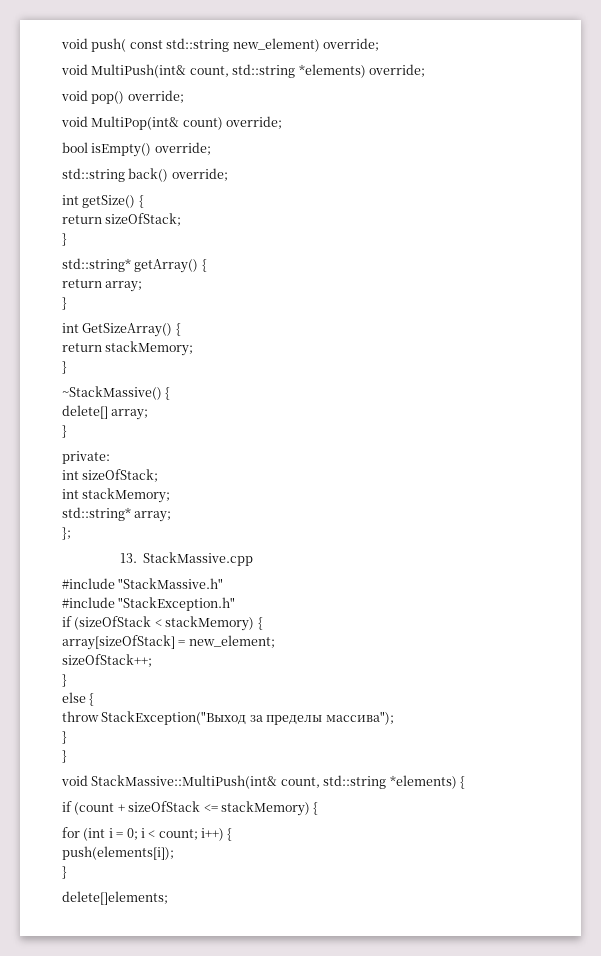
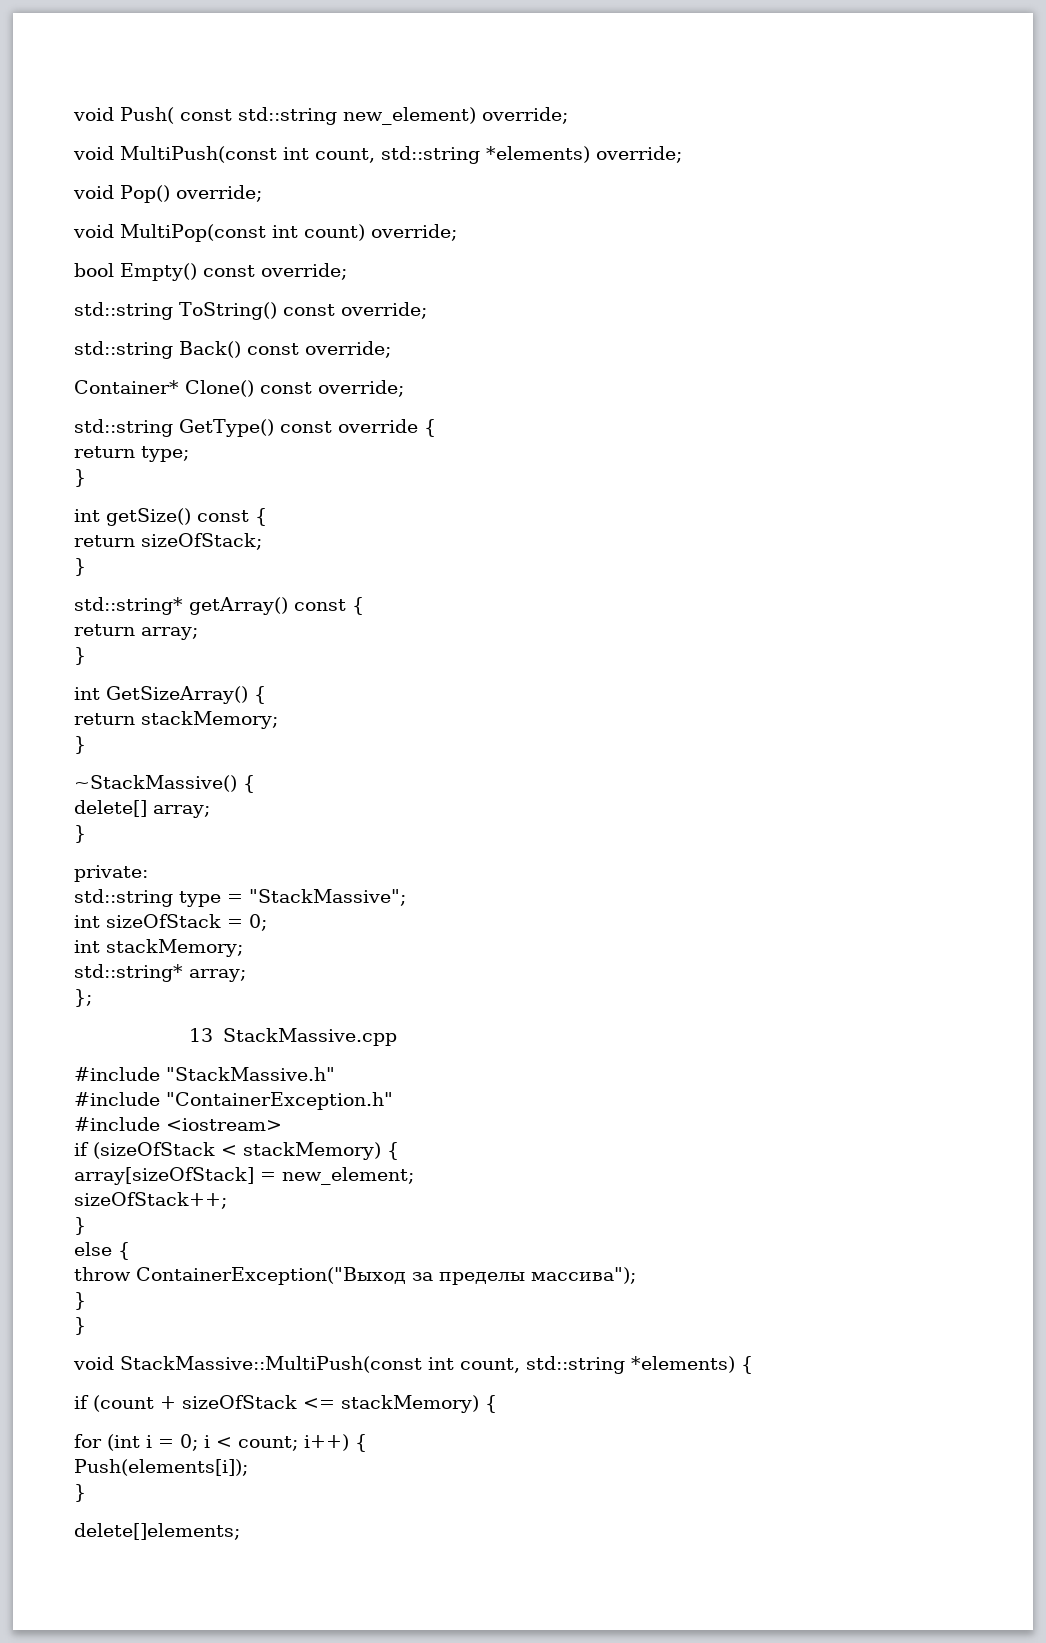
[61,38,127,52] void push( -> [73,107,174,124] void Push(
[91,64,187,78] MultiPush(int& -> [120,146,309,163] MultiPush(const int
[91,90,184,104] [61,116,180,130] pop() override; // void MultiPop(int& -> [120,185,262,203] [73,224,298,242] Pop() override; // void MultiPop(const int
[91,142,211,157] [62,168,228,182] isEmpty() override; // std::string back() override; -> [120,263,347,281] [74,302,427,320] [74,341,391,359] [74,380,404,397] [74,419,436,437] [74,446,189,462] [74,469,86,487] Empty() const override; // std::string ToString() const override; // std::string Back() const override; // Container* Clone() const override; // std::string GetType() const override { // return type; // }
(136, 201) none -> [197,510,249,522] const
(199, 266) none -> [294,599,346,611] const
[62,469,159,482] int sizeOfStack; -> [74,889,406,907] [74,914,267,931] std::string type = "StackMassive"; // int sizeOfStack = 0;
[119,553,137,563] 13. -> [189,1028,214,1042] 13
[118,597,236,611] "StackException.h" -> [166,1092,393,1110] [74,1117,282,1131] "ContainerException.h" // #include <iostream>
[101,711,247,725] StackException("Выход -> [136,1267,406,1285] ContainerException("Выход
[91,775,278,789] StackMassive::MultiPush(int& -> [120,1356,454,1373] StackMassive::MultiPush(const int
[62,846,174,860] push(elements[i]); -> [74,1459,248,1476] Push(elements[i]);

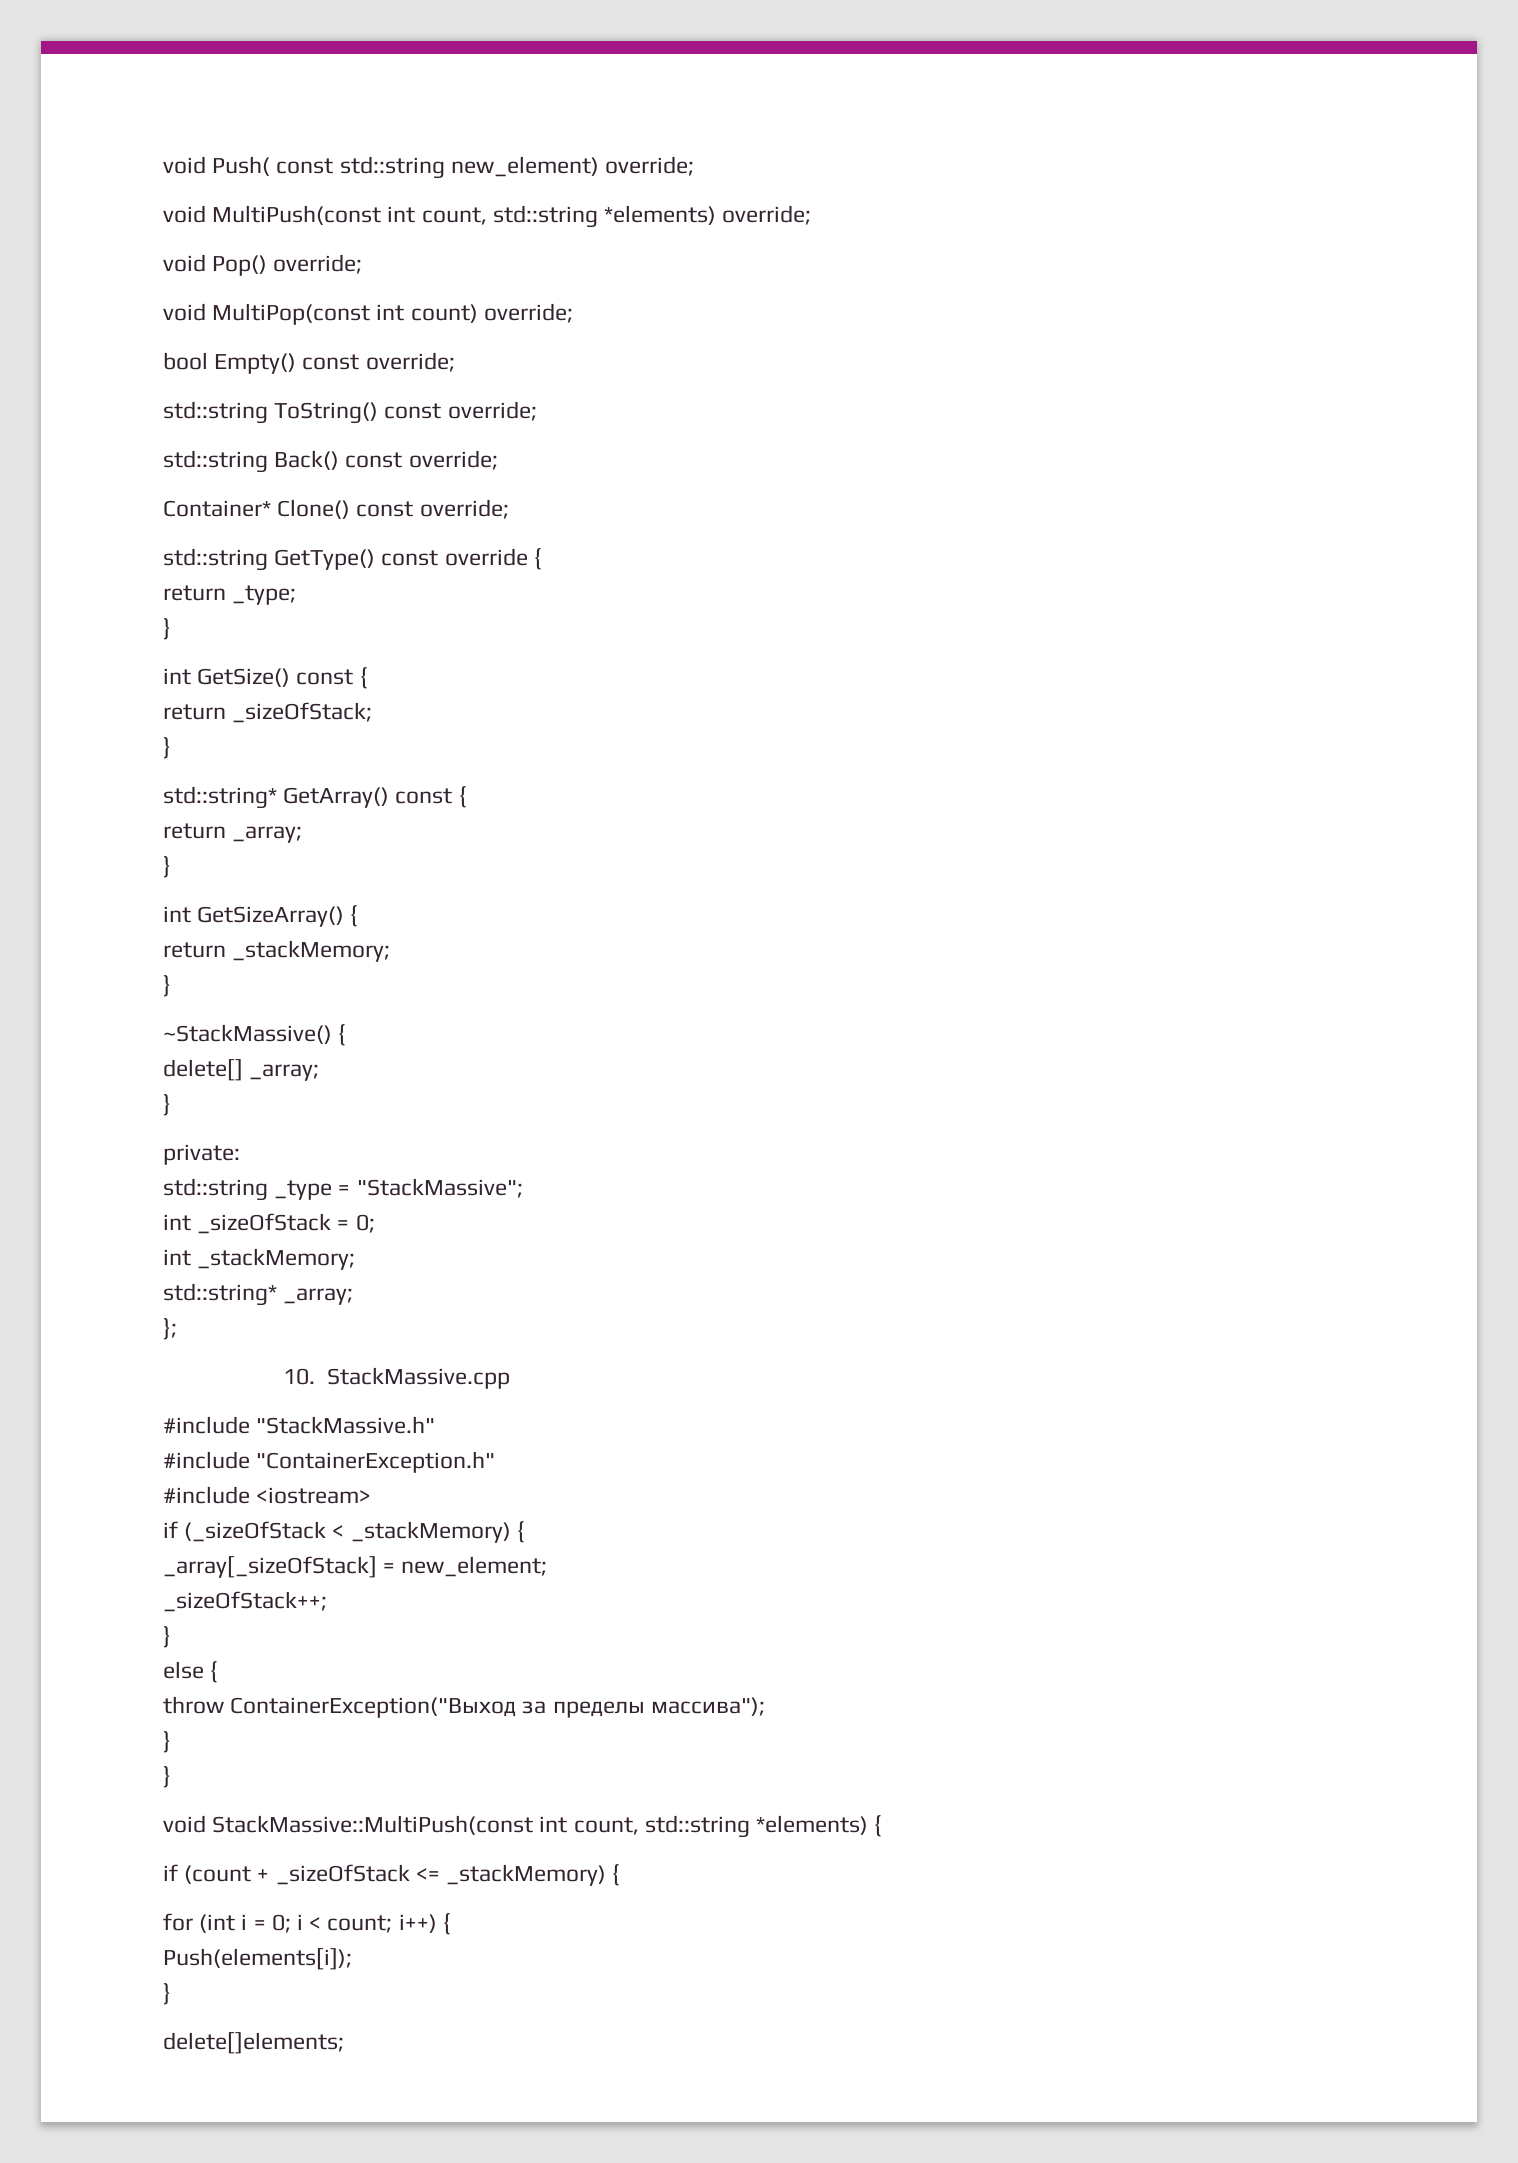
[141,446,189,462] [74,469,86,487] [74,508,267,526] [74,533,262,550] type; // } // int getSize() const { // return sizeOfStack; -> [232,585,297,605] [163,618,171,640] [163,667,368,689] [163,702,373,723] _type; // } // int GetSize() const { // return _sizeOfStack;
[189,597,364,615] [74,624,198,640] getArray() const { // return array; -> [283,786,467,808] [163,823,303,843] GetArray() const { // return _array;
[141,711,278,729] stackMemory; -> [232,940,391,962] _stackMemory;
[153,805,210,818] array; -> [249,1064,320,1081] _array;
[179,891,221,907] type -> [274,1180,333,1200] _type
[106,914,221,928] sizeOfStack -> [197,1213,332,1234] _sizeOfStack
[106,939,243,957] [74,964,246,982] stackMemory; // std::string* array; -> [197,1248,356,1270] [163,1283,354,1306] _stackMemory; // std::string* _array;
[189,1028,214,1042] 13 -> [283,1368,316,1385] 10.
[93,1142,399,1160] [74,1167,254,1185] (sizeOfStack < stackMemory) { // array[sizeOfStack] -> [184,1521,525,1543] [163,1556,377,1578] (_sizeOfStack < _stackMemory) { // _array[_sizeOfStack]
[74,1192,227,1209] sizeOfStack++; -> [163,1591,327,1612] _sizeOfStack++;
[182,1395,479,1413] sizeOfStack <= stackMemory) -> [275,1864,607,1886] _sizeOfStack <= _stackMemory)

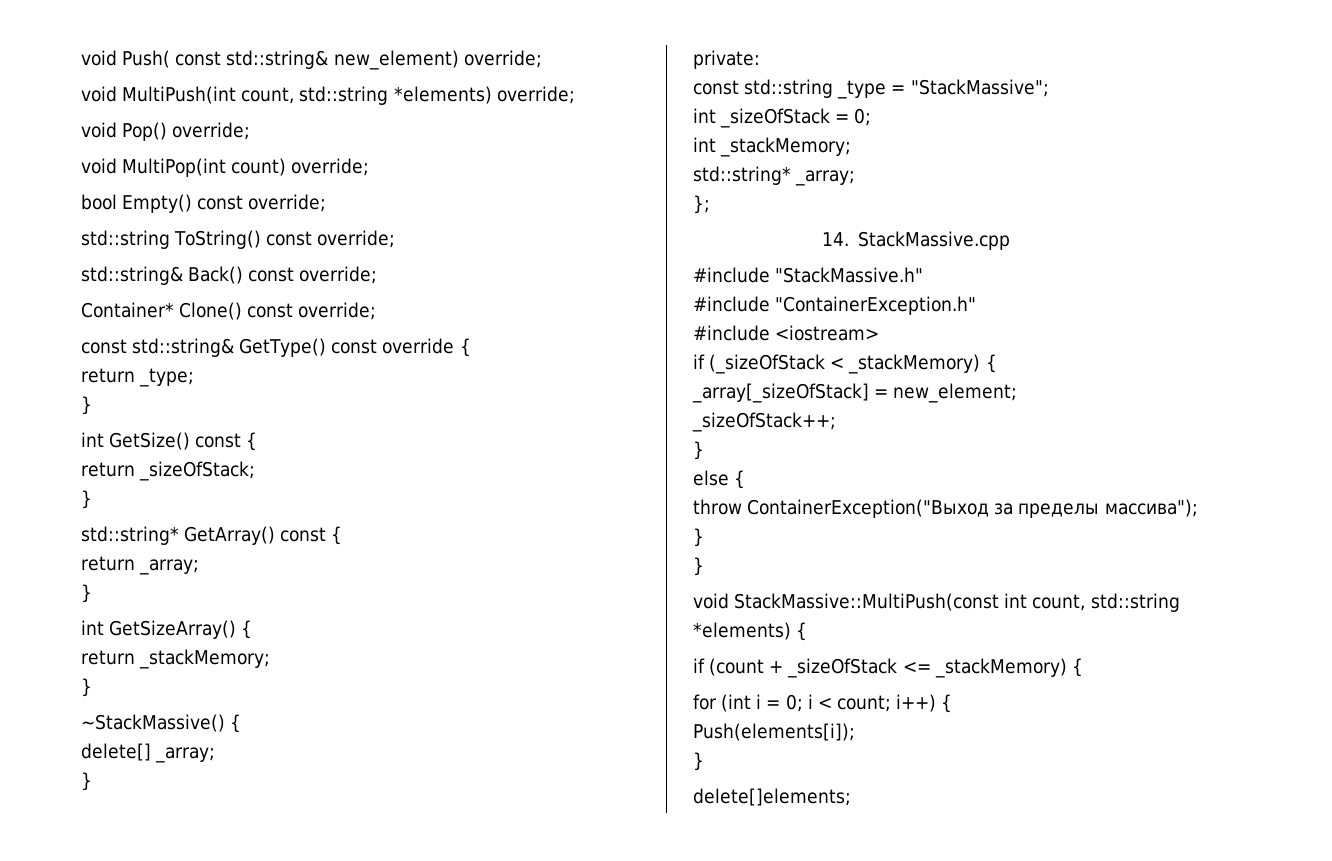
[339,156,445,179] std::string -> [226,50,329,69] std::string&
[212,205,416,225] MultiPush(const int -> [122,86,237,104] MultiPush(int
[212,303,405,325] MultiPop(const int -> [122,158,227,177] MultiPop(int
[163,450,268,473] std::string -> [81,266,183,285] std::string&
[163,548,268,571] std::string -> [81,338,235,357] const std::string&
(240, 1154) none -> [693,80,739,95] const
[283,1368,316,1385] 10. -> [821,232,849,246] 14.

